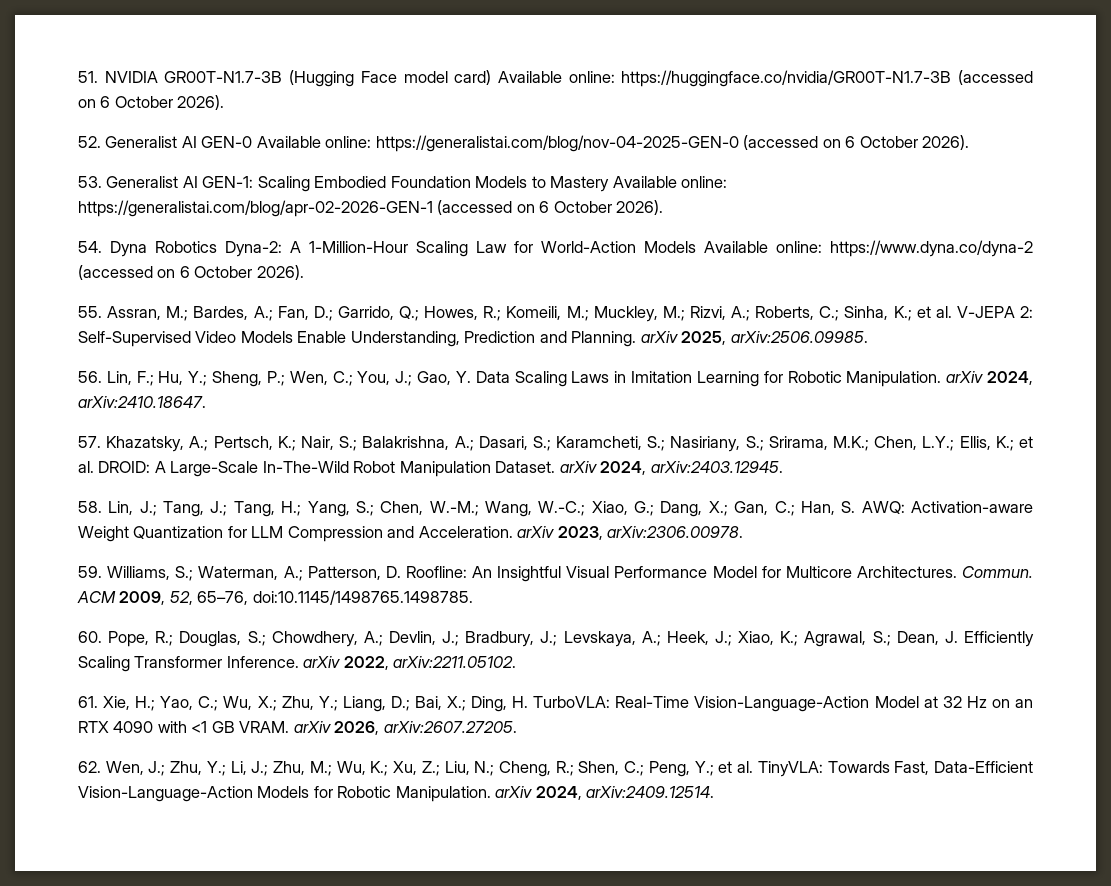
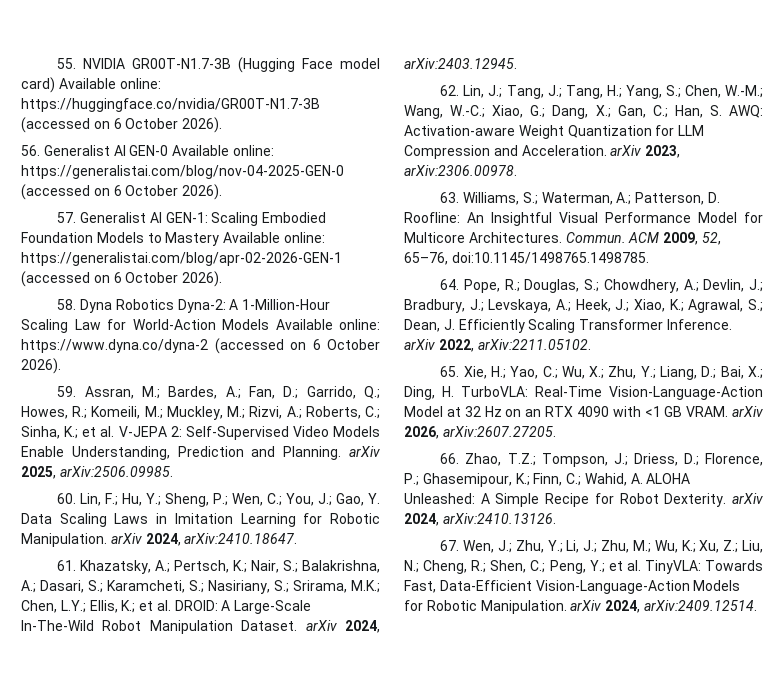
[78,71,98,83] 51. -> [57,58,77,69] 55.
[78,136,101,148] 52. -> [21,145,40,156] 56.
[78,176,102,188] 53. -> [57,212,77,223] 57.
[78,241,102,253] 54. -> [57,299,77,310] 58.
[78,306,102,318] 55. -> [57,386,77,397] 59.
[78,371,102,383] 56. -> [57,493,77,504] 60.
[78,436,101,448] 57. -> [57,560,77,571] 61.
[78,501,102,513] 58. -> [440,85,460,96] 62.
[78,566,102,578] 59. -> [440,192,460,203] 63.
[78,631,102,643] 60. -> [440,279,460,290] 64.
[78,696,98,708] 61. -> [440,366,460,377] 65.
[78,761,101,773] 62. -> [440,453,763,467] [404,473,691,487] [404,493,763,507] [404,513,556,526] [440,540,460,551] 66. Zhao, T.Z.; Tompson, J.; Driess, D.; Florence, P.; Ghasemipour, K.; Finn, C.; Wahid, A. ALOHA Unleashed: A Simple Recipe for Robot Dexterity. arXiv 2024, arXiv:2410.13126. // 67.

